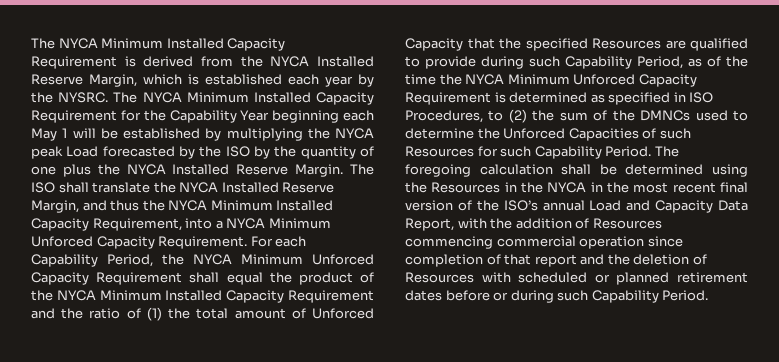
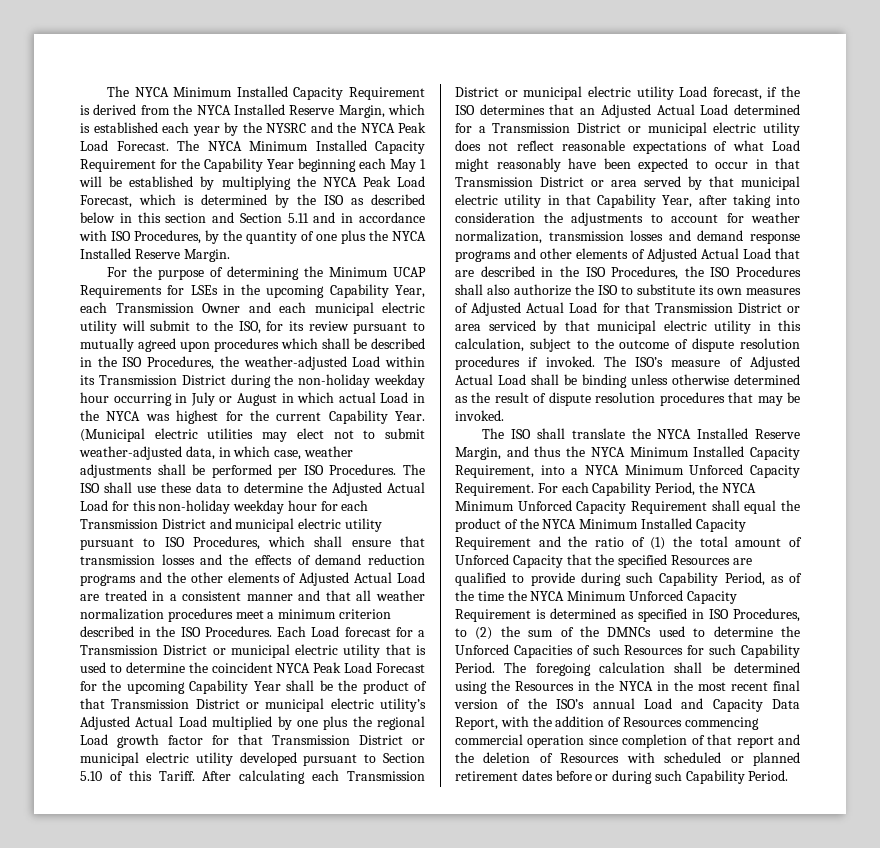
[58,92,109,103] NYSRC. -> [266,122,426,133] [80,140,169,151] NYSRC and the NYCA Peak Load Forecast.
[31,146,250,159] peak Load forecasted by the ISO -> [362,176,425,187] [80,194,425,208] [80,212,425,223] [79,230,201,244] Peak Load Forecast, which is determined by the ISO as described below in this section and Section 5.11 and in accordance with ISO Procedures,
(344, 170) none -> [107,266,426,280] [80,284,425,298] [80,302,425,316] [80,320,425,334] [80,338,425,352] [80,356,425,370] [80,374,425,388] [80,392,425,406] [80,410,425,424] [80,428,425,442] [79,446,353,460] [80,464,425,478] [80,482,425,496] [80,500,369,514] [80,518,382,532] [80,536,425,550] [80,554,426,565] [80,572,425,586] [80,590,425,601] [80,608,391,622] [80,626,426,637] [80,644,426,658] [80,662,425,673] [80,680,428,694] [80,698,426,712] [80,716,425,730] [80,734,425,748] [80,752,425,766] [80,770,425,784] [455,86,800,100] [455,104,800,118] [455,122,800,136] [455,140,800,154] [455,158,800,172] [455,176,800,190] [455,194,800,208] [455,212,800,226] [455,230,800,244] [455,248,800,262] [455,266,801,280] [455,284,801,296] [455,302,800,316] [455,320,801,334] [455,338,800,352] [455,356,800,370] [455,374,800,388] [455,392,800,406] [455,410,504,421] // For the purpose of determining the Minimum UCAP Requirements for LSEs in the upcoming Capability Year, each Transmission Owner and each municipal electric utility will submit to the ISO, for its review pursuant to mutually agreed upon procedures which shall be described in the ISO Procedures, the weather-adjusted Load within its Transmission District during the non-holiday weekday hour occurring in July or August in which actual Load in the NYCA was highest for the current Capability Year. (Municipal electric utilities may elect not to submit weather-adjusted data, in which case, weather adjustments shall be performed per ISO Procedures. The ISO shall use these data to determine the Adjusted Actual Load for this non-holiday weekday hour for each Transmission District and municipal electric utility pursuant to ISO Procedures, which shall ensure that transmission losses and the effects of demand reduction programs and the other elements of Adjusted Actual Load are treated in a consistent manner and that all weather normalization procedures meet a minimum criterion described in the ISO Procedures. Each Load forecast for a Transmission District or municipal electric utility that is used to determine the coincident NYCA Peak Load Forecast for the upcoming Capability Year shall be the product of that Transmission District or municipal electric utility’s Adjusted Actual Load multiplied by one plus the regional Load growth factor for that Transmission District or municipal electric utility developed pursuant to Section 5.10 of this Tariff. After calculating each Transmission District or municipal electric utility Load forecast, if the ISO determines that an Adjusted Actual Load determined for a Transmission District or municipal electric utility does not reflect reasonable expectations of what Load might reasonably have been expected to occur in that Transmission District or area served by that municipal electric utility in that Capability Year, after taking into consideration the adjustments to account for weather normalization, transmission losses and demand response programs and other elements of Adjusted Actual Load that are described in the ISO Procedures, the ISO Procedures shall also authorize the ISO to substitute its own measures of Adjusted Actual Load for that Transmission District or area serviced by that municipal electric utility in this calculation, subject to the outcome of dispute resolution procedures if invoked. The ISO’s measure of Adjusted Actual Load shall be binding unless otherwise determined as the result of dispute resolution procedures that may be invoked. //

